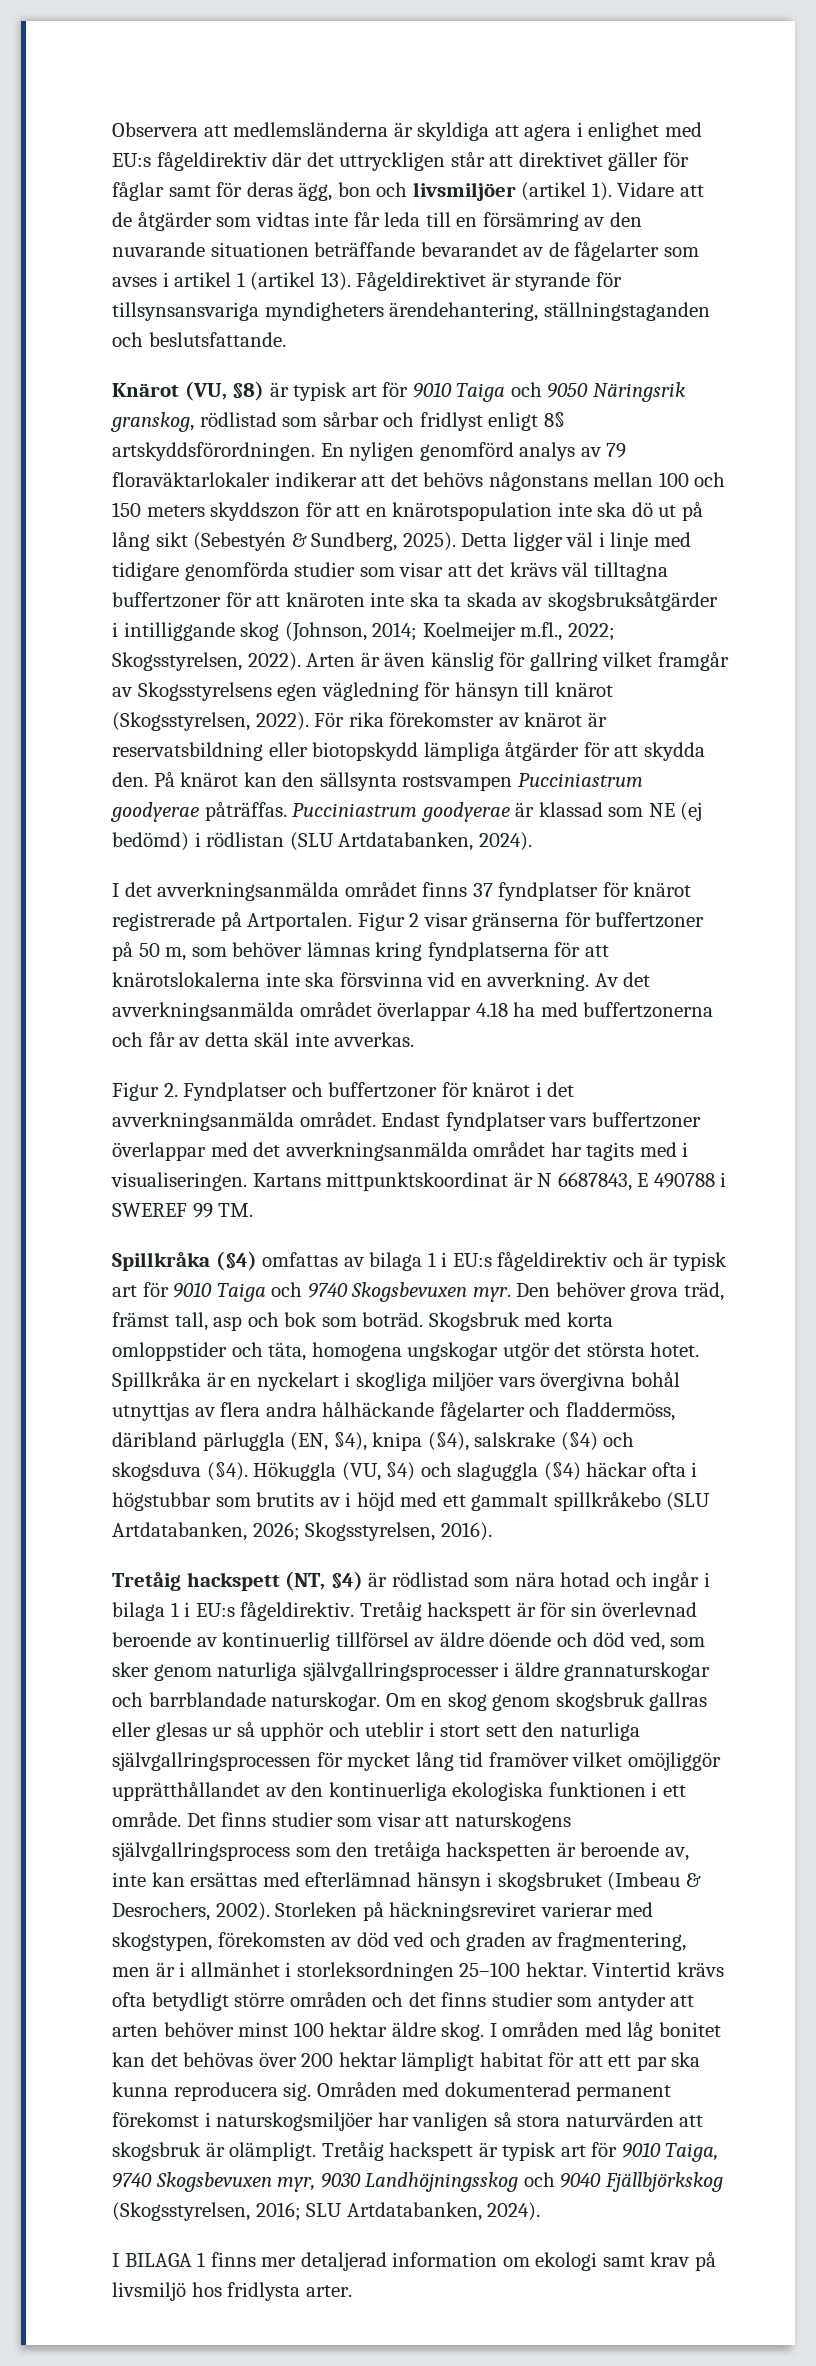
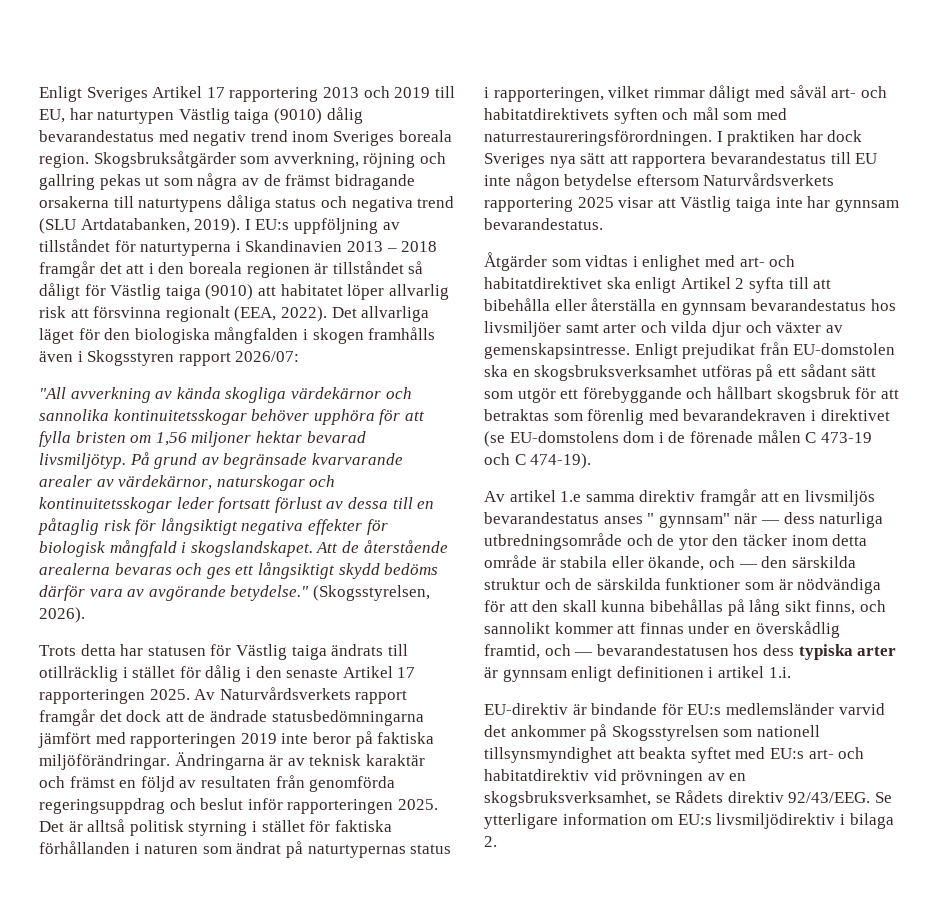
[112,122,702,141] [112,152,689,171] [112,182,704,201] [112,212,642,231] [112,242,699,261] [112,272,622,291] [112,302,710,321] [112,332,286,347] [112,381,685,402] [110,412,565,432] [112,442,627,461] [112,472,726,491] [112,502,703,521] [112,532,691,551] [112,562,668,581] [112,592,718,611] [112,622,615,642] [112,652,729,671] [112,682,613,701] [112,712,607,731] [112,742,705,761] [112,772,643,791] [110,802,703,822] [112,832,532,851] [112,882,692,901] [112,912,705,931] [112,942,609,961] [112,972,651,991] [112,1002,714,1021] [112,1032,415,1047] [112,1082,575,1101] [112,1112,701,1131] [112,1142,689,1161] [111,1172,727,1191] [112,1203,254,1218] [112,1251,727,1271] [112,1282,724,1302] [112,1312,613,1331] [112,1342,700,1361] [112,1372,680,1391] [112,1402,675,1421] [112,1432,635,1451] [112,1462,698,1481] [112,1492,711,1511] [112,1522,492,1541] [112,1571,710,1591] [112,1602,698,1621] [112,1632,706,1651] [112,1662,711,1681] [112,1692,708,1711] [112,1722,640,1741] [112,1752,721,1771] [112,1782,686,1801] [112,1812,571,1831] [112,1842,689,1861] [112,1872,701,1891] [112,1902,654,1921] [112,1932,687,1951] [112,1962,724,1981] [112,1992,695,2011] [112,2022,721,2041] [112,2052,701,2071] [112,2082,672,2101] [112,2112,704,2131] [112,2142,719,2162] [112,2172,723,2192] [112,2202,541,2221] [112,2252,716,2271] [112,2282,352,2301] Observera att medlemsländerna är skyldiga att agera i enlighet med EU:s fågeldirektiv där det uttryckligen står att direktivet gäller för fåglar samt för deras ägg, bon och livsmiljöer (artikel 1). Vidare att de åtgärder som vidtas inte får leda till en försämring av den nuvarande situationen beträffande bevarandet av de fågelarter som avses i artikel 1 (artikel 13). Fågeldirektivet är styrande för tillsynsansvariga myndigheters ärendehantering, ställningstaganden och beslutsfattande. // Knärot (VU, §8) är typisk art för 9010 Taiga och 9050 Näringsrik granskog, rödlistad som sårbar och fridlyst enligt 8§ artskyddsförordningen. En nyligen genomförd analys av 79 floraväktarlokaler indikerar att det behövs någonstans mellan 100 och 150 meters skyddszon för att en knärotspopulation inte ska dö ut på lång sikt (Sebestyén & Sundberg, 2025). Detta ligger väl i linje med tidigare genomförda studier som visar att det krävs väl tilltagna buffertzoner för att knäroten inte ska ta skada av skogsbruksåtgärder i intilliggande skog (Johnson, 2014; Koelmeijer m.fl., 2022; Skogsstyrelsen, 2022). Arten är även känslig för gallring vilket framgår av Skogsstyrelsens egen vägledning för hänsyn till knärot (Skogsstyrelsen, 2022). För rika förekomster av knärot är reservatsbildning eller biotopskydd lämpliga åtgärder för att skydda den. På knärot kan den sällsynta rostsvampen Pucciniastrum goodyerae påträffas. Pucciniastrum goodyerae är klassad som NE (ej bedömd) i rödlistan (SLU Artdatabanken, 2024). // I det avverkningsanmälda området finns 37 fyndplatser för knärot registrerade på Artportalen. Figur 2 visar gränserna för buffertzoner på 50 m, som behöver lämnas kring fyndplatserna för att knärotslokalerna inte ska försvinna vid en avverkning. Av det avverkningsanmälda området överlappar 4.18 ha med buffertzonerna och får av detta skäl inte avverkas. // Figur 2. Fyndplatser och buffertzoner för knärot i det avverkningsanmälda området. Endast fyndplatser vars buffertzoner överlappar med det avverkningsanmälda området har tagits med i visualiseringen. Kartans mittpunktskoordinat är N 6687843, E 490788 i SWEREF 99 TM. // Spillkråka (§4) omfattas av bilaga 1 i EU:s fågeldirektiv och är typisk art för 9010 Taiga och 9740 Skogsbevuxen myr. Den behöver grova träd, främst tall, asp och bok som boträd. Skogsbruk med korta omloppstider och täta, homogena ungskogar utgör det största hotet. Spillkråka är en nyckelart i skogliga miljöer vars övergivna bohål utnyttjas av flera andra hålhäckande fågelarter och fladdermöss, däribland pärluggla (EN, §4), knipa (§4), salskrake (§4) och skogsduva (§4). Hökuggla (VU, §4) och slaguggla (§4) häckar ofta i högstubbar som brutits av i höjd med ett gammalt spillkråkebo (SLU Artdatabanken, 2026; Skogsstyrelsen, 2016). // Tretåig hackspett (NT, §4) är rödlistad som nära hotad och ingår i bilaga 1 i EU:s fågeldirektiv. Tretåig hackspett är för sin överlevnad beroende av kontinuerlig tillförsel av äldre döende och död ved, som sker genom naturliga självgallringsprocesser i äldre grannaturskogar och barrblandade naturskogar. Om en skog genom skogsbruk gallras eller glesas ur så upphör och uteblir i stort sett den naturliga självgallringsprocessen för mycket lång tid framöver vilket omöjliggör upprätthållandet av den kontinuerliga ekologiska funktionen i ett område. Det finns studier som visar att naturskogens självgallringsprocess som den tretåiga hackspetten är beroende av, inte kan ersättas med efterlämnad hänsyn i skogsbruket (Imbeau & Desrochers, 2002). Storleken på häckningsreviret varierar med skogstypen, förekomsten av död ved och graden av fragmentering, men är i allmänhet i storleksordningen 25–100 hektar. Vintertid krävs ofta betydligt större områden och det finns studier som antyder att arten behöver minst 100 hektar äldre skog. I områden med låg bonitet kan det behövas över 200 hektar lämpligt habitat för att ett par ska kunna reproducera sig. Områden med dokumenterad permanent förekomst i naturskogsmiljöer har vanligen så stora naturvärden att skogsbruk är olämpligt. Tretåig hackspett är typisk art för 9010 Taiga, 9740 Skogsbevuxen myr, 9030 Landhöjningsskog och 9040 Fjällbjörkskog (Skogsstyrelsen, 2016; SLU Artdatabanken, 2024). // I BILAGA 1 finns mer detaljerad information om ekologi samt krav på livsmiljö hos fridlysta arter. -> [39,86,455,102] [39,107,363,124] [39,130,452,146] [39,151,446,168] [39,173,415,190] [39,195,455,212] [39,218,400,234] [39,239,438,256] [39,261,424,278] [39,283,449,300] [39,306,430,322] [39,327,436,344] [39,350,300,366] [39,387,412,403] [39,409,425,425] [39,431,366,447] [39,452,403,469] [39,475,336,491] [39,497,435,513] [38,518,388,535] [39,540,448,557] [39,562,439,579] [39,585,430,601] [39,607,85,623] [39,644,408,660] [39,665,416,682] [39,687,408,704] [39,709,424,726] [38,731,435,748] [39,752,425,770] [39,775,396,792] [39,798,438,814] [39,819,392,836] [39,841,452,858] [484,85,887,102] [484,107,787,124] [484,130,863,146] [484,152,878,168] [484,173,835,190] [484,196,899,212] [484,218,603,230] [484,252,796,271] [484,277,832,293] [484,298,896,315] [484,321,843,337] [484,342,896,359] [484,364,877,381] [484,386,899,403] [484,409,890,425] [484,430,872,447] [484,453,592,469] [484,489,875,506] [484,512,884,528] [484,533,868,550] [484,555,856,571] [484,578,882,594] [484,599,886,616] [484,621,840,638] [484,644,897,660] [484,666,791,682] [484,703,885,715] [484,724,820,741] [484,747,865,763] [484,769,747,785] [484,790,892,807] [484,813,894,829] [484,836,497,847] Enligt Sveriges Artikel 17 rapportering 2013 och 2019 till EU, har naturtypen Västlig taiga (9010) dålig bevarandestatus med negativ trend inom Sveriges boreala region. Skogsbruksåtgärder som avverkning, röjning och gallring pekas ut som några av de främst bidragande orsakerna till naturtypens dåliga status och negativa trend (SLU Artdatabanken, 2019). I EU:s uppföljning av tillståndet för naturtyperna i Skandinavien 2013 – 2018 framgår det att i den boreala regionen är tillståndet så dåligt för Västlig taiga (9010) att habitatet löper allvarlig risk att försvinna regionalt (EEA, 2022). Det allvarliga läget för den biologiska mångfalden i skogen framhålls även i Skogsstyren rapport 2026/07: // "All avverkning av kända skogliga värdekärnor och sannolika kontinuitetsskogar behöver upphöra för att fylla bristen om 1,56 miljoner hektar bevarad livsmiljötyp. På grund av begränsade kvarvarande arealer av värdekärnor, naturskogar och kontinuitetsskogar leder fortsatt förlust av dessa till en påtaglig risk för långsiktigt negativa effekter för biologisk mångfald i skogslandskapet. Att de återstående arealerna bevaras och ges ett långsiktigt skydd bedöms därför vara av avgörande betydelse." (Skogsstyrelsen, 2026). // Trots detta har statusen för Västlig taiga ändrats till otillräcklig i stället för dålig i den senaste Artikel 17 rapporteringen 2025. Av Naturvårdsverkets rapport framgår det dock att de ändrade statusbedömningarna jämfört med rapporteringen 2019 inte beror på faktiska miljöförändringar. Ändringarna är av teknisk karaktär och främst en följd av resultaten från genomförda regeringsuppdrag och beslut inför rapporteringen 2025. Det är alltså politisk styrning i stället för faktiska förhållanden i naturen som ändrat på naturtypernas status i rapporteringen, vilket rimmar dåligt med såväl art- och habitatdirektivets syften och mål som med naturrestaureringsförordningen. I praktiken har dock Sveriges nya sätt att rapportera bevarandestatus till EU inte någon betydelse eftersom Naturvårdsverkets rapportering 2025 visar att Västlig taiga inte har gynnsam bevarandestatus. // Åtgärder som vidtas i enlighet med art- och habitatdirektivet ska enligt Artikel 2 syfta till att bibehålla eller återställa en gynnsam bevarandestatus hos livsmiljöer samt arter och vilda djur och växter av gemenskapsintresse. Enligt prejudikat från EU-domstolen ska en skogsbruksverksamhet utföras på ett sådant sätt som utgör ett förebyggande och hållbart skogsbruk för att betraktas som förenlig med bevarandekraven i direktivet (se EU-domstolens dom i de förenade målen C 473-19 och C 474-19). // Av artikel 1.e samma direktiv framgår att en livsmiljös bevarandestatus anses " gynnsam" när — dess naturliga utbredningsområde och de ytor den täcker inom detta område är stabila eller ökande, och — den särskilda struktur och de särskilda funktioner som är nödvändiga för att den skall kunna bibehållas på lång sikt finns, och sannolikt kommer att finnas under en överskådlig framtid, och — bevarandestatusen hos dess typiska arter är gynnsam enligt definitionen i artikel 1.i. // EU-direktiv är bindande för EU:s medlemsländer varvid det ankommer på Skogsstyrelsen som nationell tillsynsmyndighet att beakta syftet med EU:s art- och habitatdirektiv vid prövningen av en skogsbruksverksamhet, se Rådets direktiv 92/43/EEG. Se ytterligare information om EU:s livsmiljödirektiv i bilaga 2.

